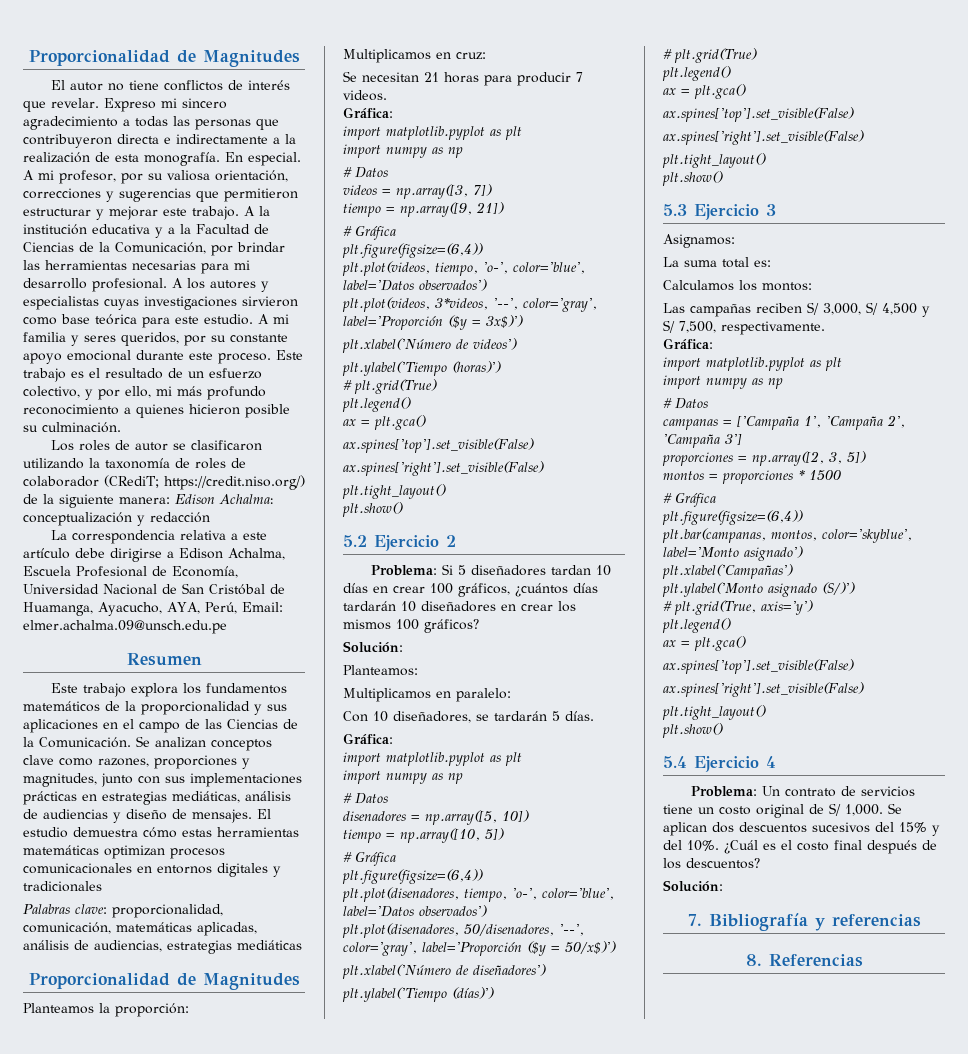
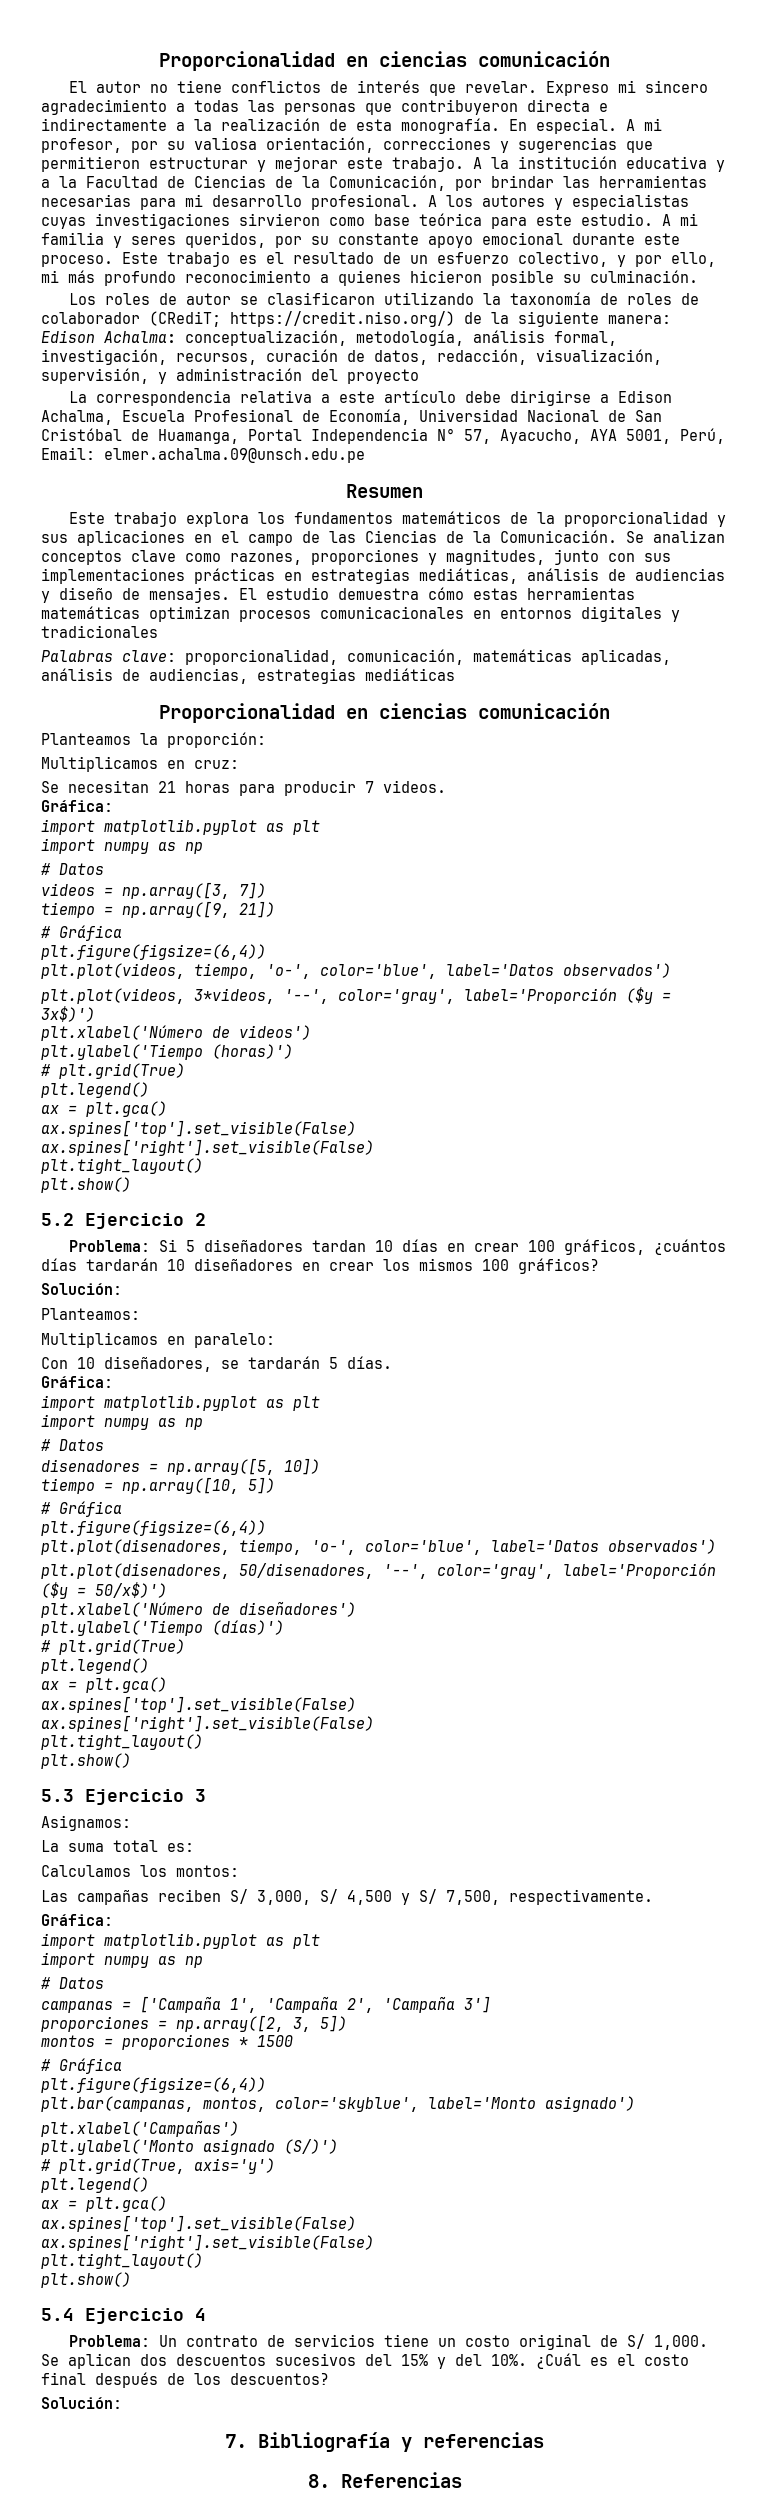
[28,50,300,67] Proporcionalidad de Magnitudes -> [159,51,610,71] Proporcionalidad en ciencias comunicación
[23,512,210,526] conceptualización y redacción -> [185,330,617,346] [41,349,662,365] [41,368,419,384] conceptualización, metodología, análisis formal, investigación, recursos, curación de datos, redacción, visualización, supervisión, y administración del proyecto
[98,602,200,616] Ayacucho, AYA, -> [248,428,671,444] Portal Independencia N° 57, Ayacucho, AYA 5001,
[176,973,300,990] de Magnitudes -> [346,703,610,719] en ciencias comunicación

